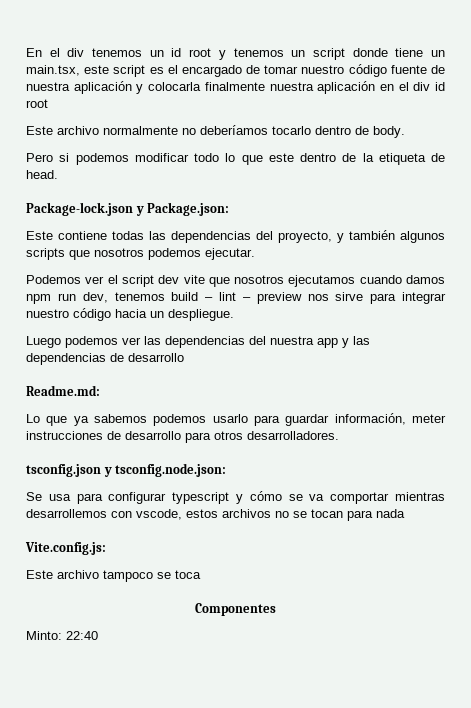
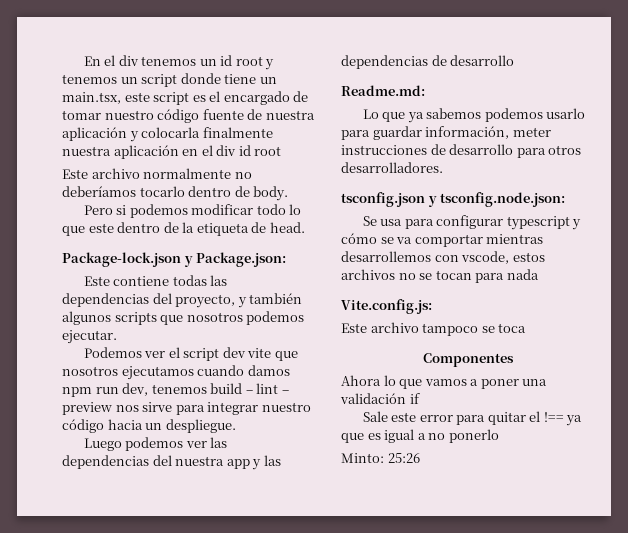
(276, 609) none -> [341,375,548,389] [340,393,420,404] [362,411,583,426] [341,429,499,443] // Ahora lo que vamos a poner una validación if // Sale este error para quitar el !== ya que es igual a no ponerlo
[66,631,98,640] 22:40 -> [387,453,420,463] 25:26

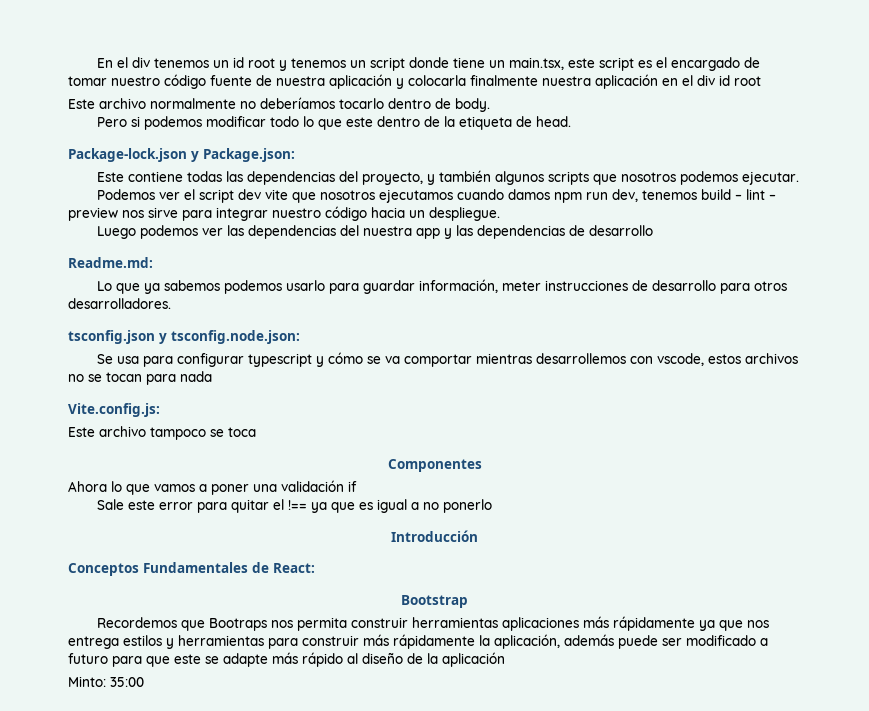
(499, 436) none -> [391,530,478,542] [68,562,315,576] [401,595,468,608] [97,616,770,631] [68,634,768,649] [68,652,505,667] // Introducción // Conceptos Fundamentales de React: // Bootstrap // Recordemos que Bootraps nos permita construir herramientas aplicaciones más rápidamente ya que nos entrega estilos y herramientas para construir más rápidamente la aplicación, además puede ser modificado a futuro para que este se adapte más rápido al diseño de la aplicación
[387,453,420,463] 25:26 -> [110,677,144,687] 35:00

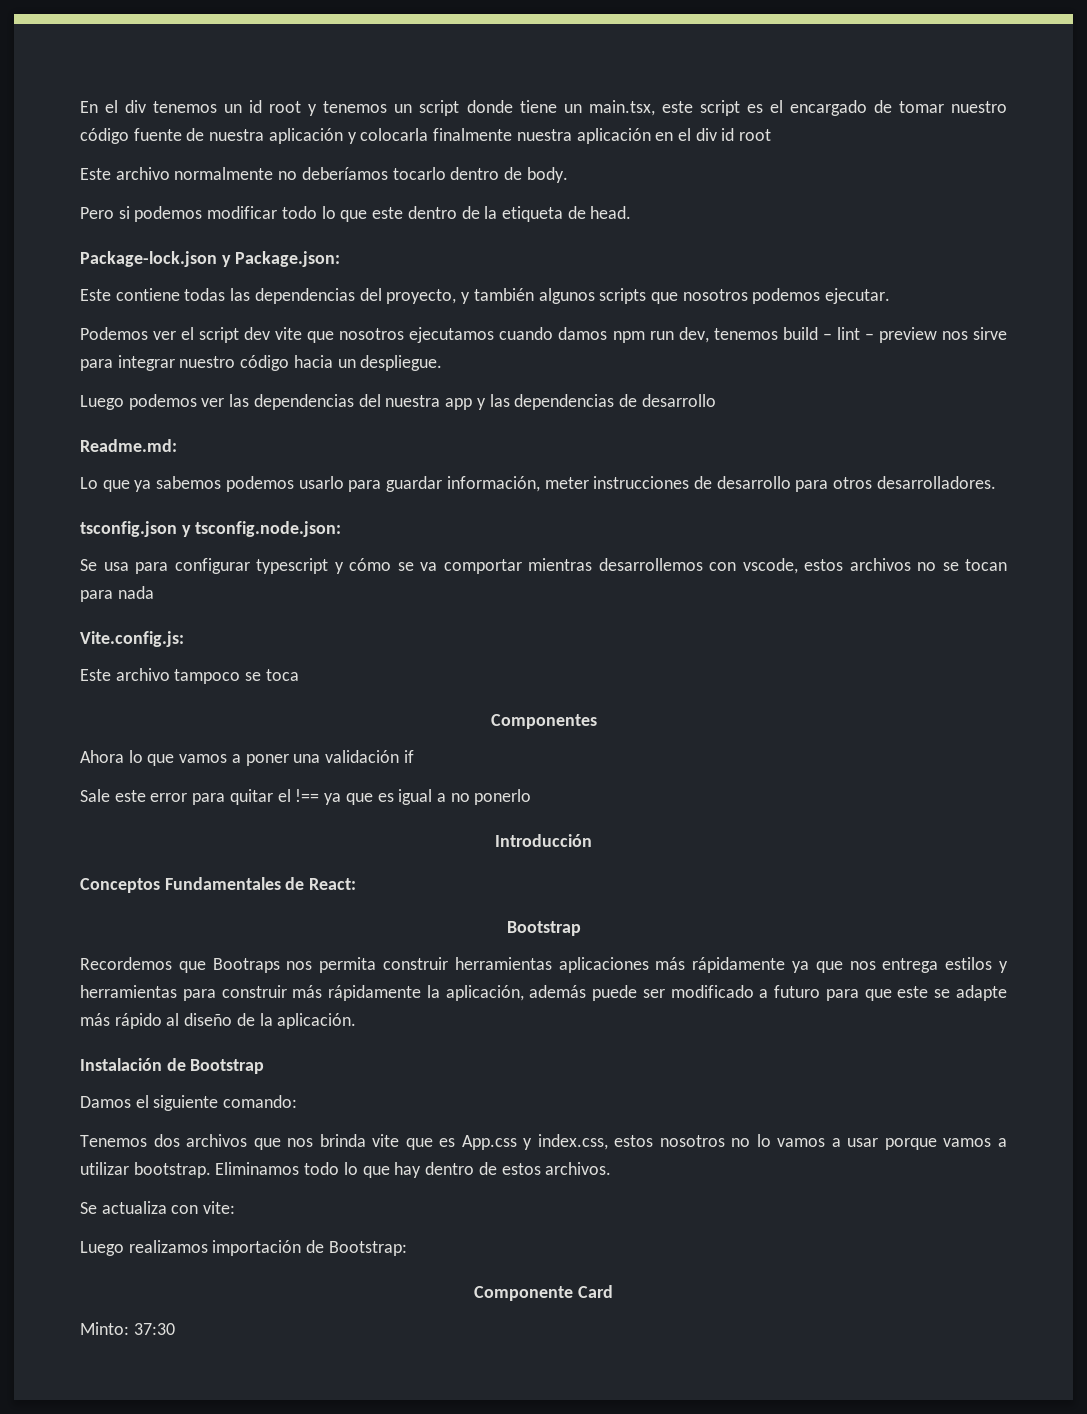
[442,652,505,667] aplicación -> [277,1013,357,1029] [80,1058,265,1074] [80,1095,298,1111] [80,1134,1007,1150] [80,1162,612,1178] [80,1201,236,1214] [80,1240,407,1256] [474,1285,613,1301] aplicación. // Instalación de Bootstrap // Damos el siguiente comando: // Tenemos dos archivos que nos brinda vite que es App.css y index.css, estos nosotros no lo vamos a usar porque vamos a utilizar bootstrap. Eliminamos todo lo que hay dentro de estos archivos. // Se actualiza con vite: // Luego realizamos importación de Bootstrap: // Componente Card
[110,677,144,687] 35:00 -> [133,1323,175,1335] 37:30

